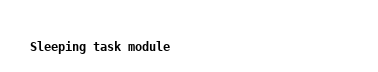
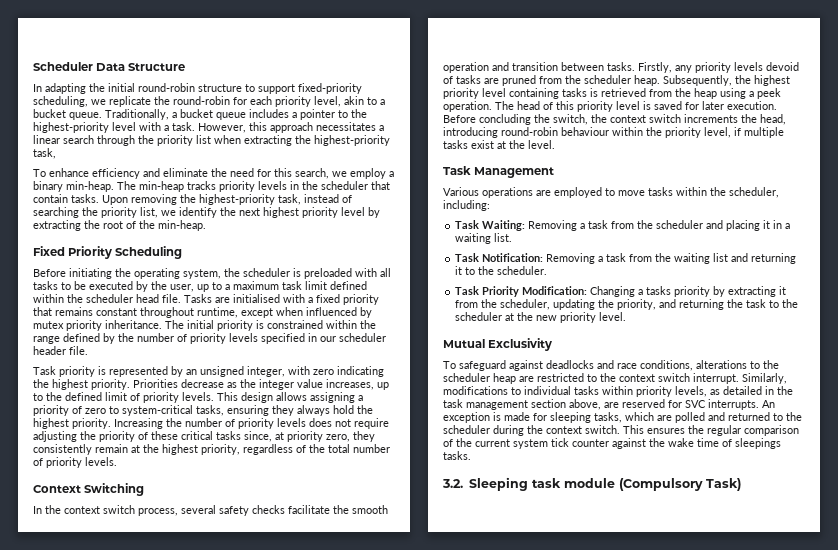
(30, 47) none -> [33,62,186,71] [33,83,362,94] [33,96,385,107] [33,109,367,120] [33,122,384,133] [33,135,390,146] [33,148,56,159] [33,168,394,179] [33,181,390,192] [33,194,352,205] [33,207,380,218] [33,220,206,231] [33,246,183,259] [33,268,391,279] [33,281,367,292] [33,294,379,305] [33,307,372,318] [33,320,376,331] [33,333,386,344] [33,346,88,355] [33,366,384,377] [33,379,389,390] [33,392,363,403] [33,405,373,416] [33,418,389,429] [33,431,375,442] [33,444,390,455] [33,457,117,468] [33,483,145,496] [33,505,388,516] [443,62,799,73] [443,75,790,86] [443,88,781,99] [443,101,777,112] [443,114,786,125] [443,127,784,138] [443,140,555,149] [443,166,555,178] [443,187,779,198] [443,200,490,211] [455,220,791,231] [455,233,513,244] [455,253,797,264] [455,266,548,275] [455,286,787,297] [455,299,799,310] [455,312,627,323] [443,338,553,351] [443,360,779,371] [443,373,787,384] [443,386,793,397] [443,399,775,410] [443,412,802,423] [443,425,799,436] [443,438,781,449] [443,451,471,460] [442,479,463,488] Scheduler Data Structure // In adapting the initial round-robin structure to support fixed-priority scheduling, we replicate the round-robin for each priority level, akin to a bucket queue. Traditionally, a bucket queue includes a pointer to the highest-priority level with a task. However, this approach necessitates a linear search through the priority list when extracting the highest-priority task, // To enhance efficiency and eliminate the need for this search, we employ a binary min-heap. The min-heap tracks priority levels in the scheduler that contain tasks. Upon removing the highest-priority task, instead of searching the priority list, we identify the next highest priority level by extracting the root of the min-heap. // Fixed Priority Scheduling // Before initiating the operating system, the scheduler is preloaded with all tasks to be executed by the user, up to a maximum task limit defined within the scheduler head file. Tasks are initialised with a fixed priority that remains constant throughout runtime, except when influenced by mutex priority inheritance. The initial priority is constrained within the range defined by the number of priority levels specified in our scheduler header file. // Task priority is represented by an unsigned integer, with zero indicating the highest priority. Priorities decrease as the integer value increases, up to the defined limit of priority levels. This design allows assigning a priority of zero to system-critical tasks, ensuring they always hold the highest priority. Increasing the number of priority levels does not require adjusting the priority of these critical tasks since, at priority zero, they consistently remain at the highest priority, regardless of the total number of priority levels. // Context Switching // In the context switch process, several safety checks facilitate the smooth operation and transition between tasks. Firstly, any priority levels devoid of tasks are pruned from the scheduler heap. Subsequently, the highest priority level containing tasks is retrieved from the heap using a peek operation. The head of this priority level is saved for later execution. Before concluding the switch, the context switch increments the head, introducing round-robin behaviour within the priority level, if multiple tasks exist at the level. // Task Management // Various operations are employed to move tasks within the scheduler, including: // Task Waiting: Removing a task from the scheduler and placing it in a waiting list. // Task Notification: Removing a task from the waiting list and returning it to the scheduler. // Task Priority Modification: Changing a tasks priority by extracting it from the scheduler, updating the priority, and returning the task to the scheduler at the new priority level. // Mutual Exclusivity // To safeguard against deadlocks and race conditions, alterations to the scheduler heap are restricted to the context switch interrupt. Similarly, modifications to individual tasks within priority levels, as detailed in the task management section above, are reserved for SVC interrupts. An exception is made for sleeping tasks, which are polled and returned to the scheduler during the context switch. This ensures the regular comparison of the current system tick counter against the wake time of sleepings tasks. // 3.2.
(170, 46) none -> [618,478,741,491] (Compulsory Task)

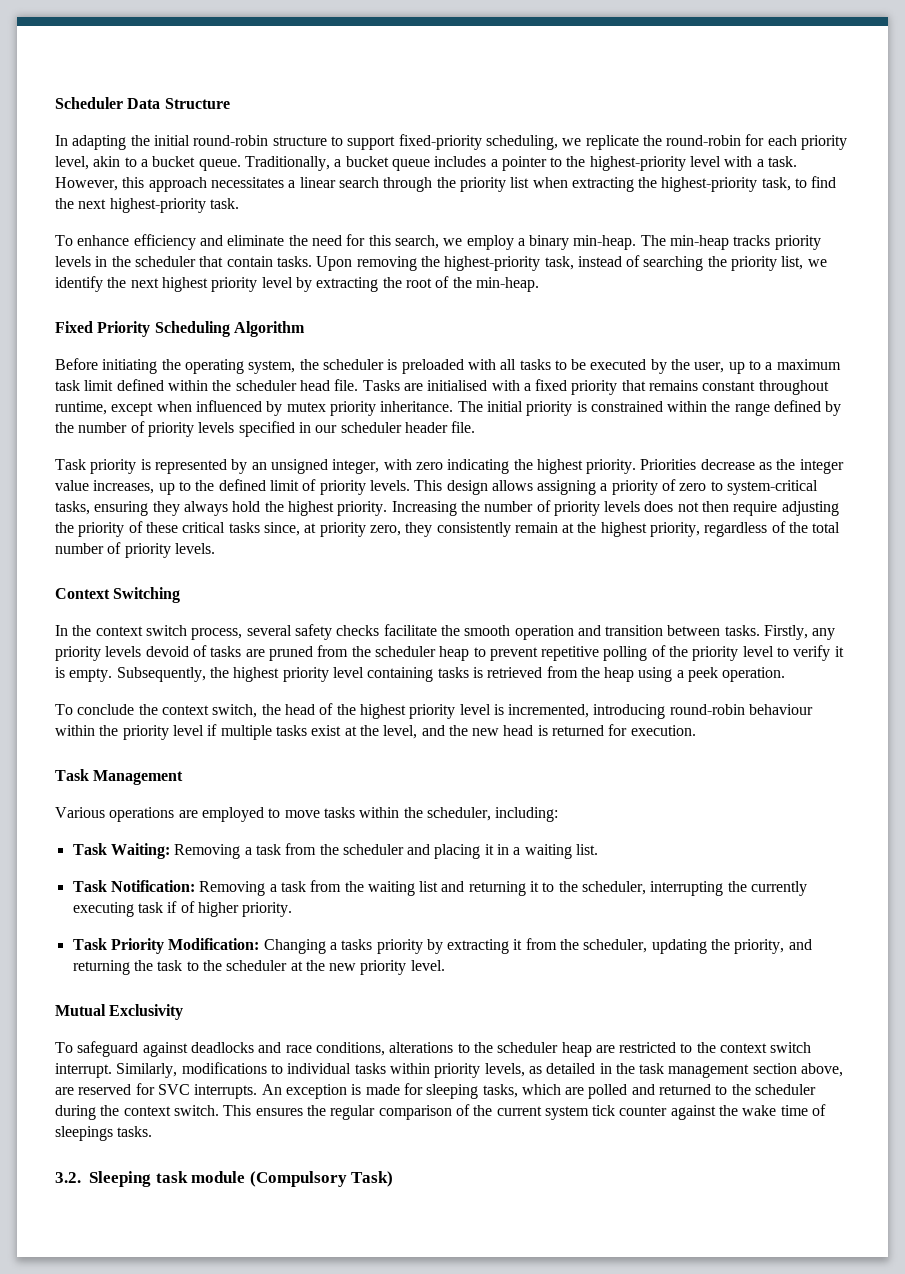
(56, 153) none -> [795,176,837,188] [55,198,239,213] to find the next highest-priority task.
(183, 252) none -> [233,321,305,337] Algorithm
(351, 423) none -> [702,501,730,512] then
[634,75,660,86] heap. -> [439,645,844,661] [55,667,113,682] heap to prevent repetitive polling of the priority level to verify it is empty.
[495,101,777,112] [443,114,786,125] The head of this priority level is saved for later execution. Before concluding the switch, the context switch increments the head, -> [55,703,590,719] // To conclude the context switch, the head of the highest priority level is incremented,
[704,127,731,138] level, -> [172,725,204,736] level
[528,140,555,149] level. -> [383,724,696,739] level, and the new head is returned for execution.
[497,266,548,275] scheduler. -> [582,881,808,896] [72,901,293,917] scheduler, interrupting the currently executing task if of higher priority.

